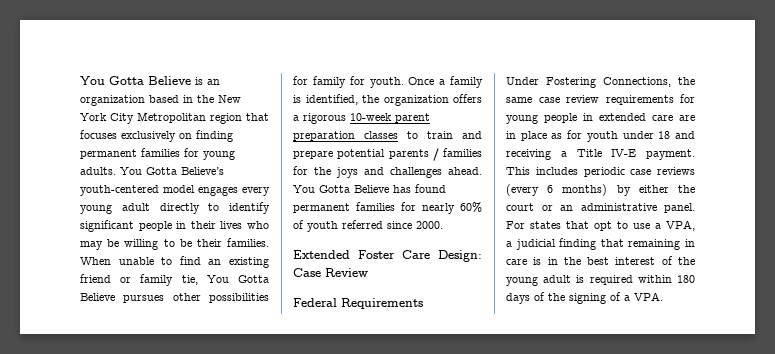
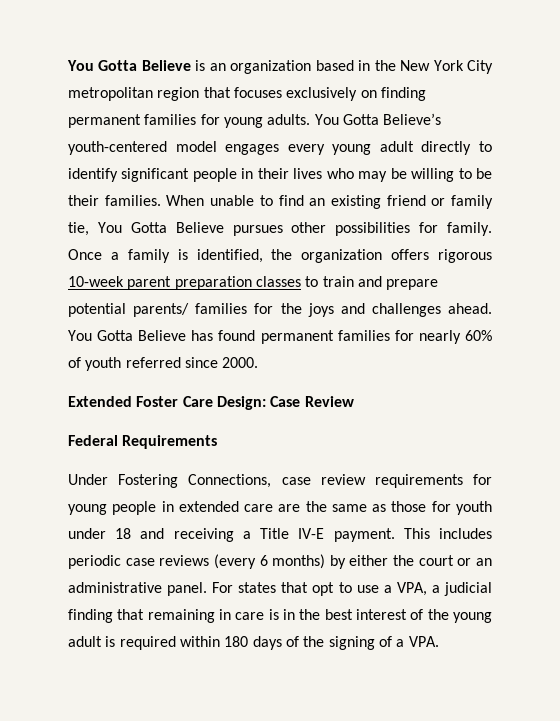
[137,112,206,123] Metropolitan -> [68,87,153,101] metropolitan
[312,76,404,88] family for youth. -> [447,222,492,236] family.
[293,115,299,121] a -> (430, 254) none
[388,148,439,161] parents / -> [133,303,190,317] parents/
[678,77,695,85] [506,97,532,103] the same -> (272, 481) none
[506,131,563,141] in place as -> [305,501,427,512] the same as those

